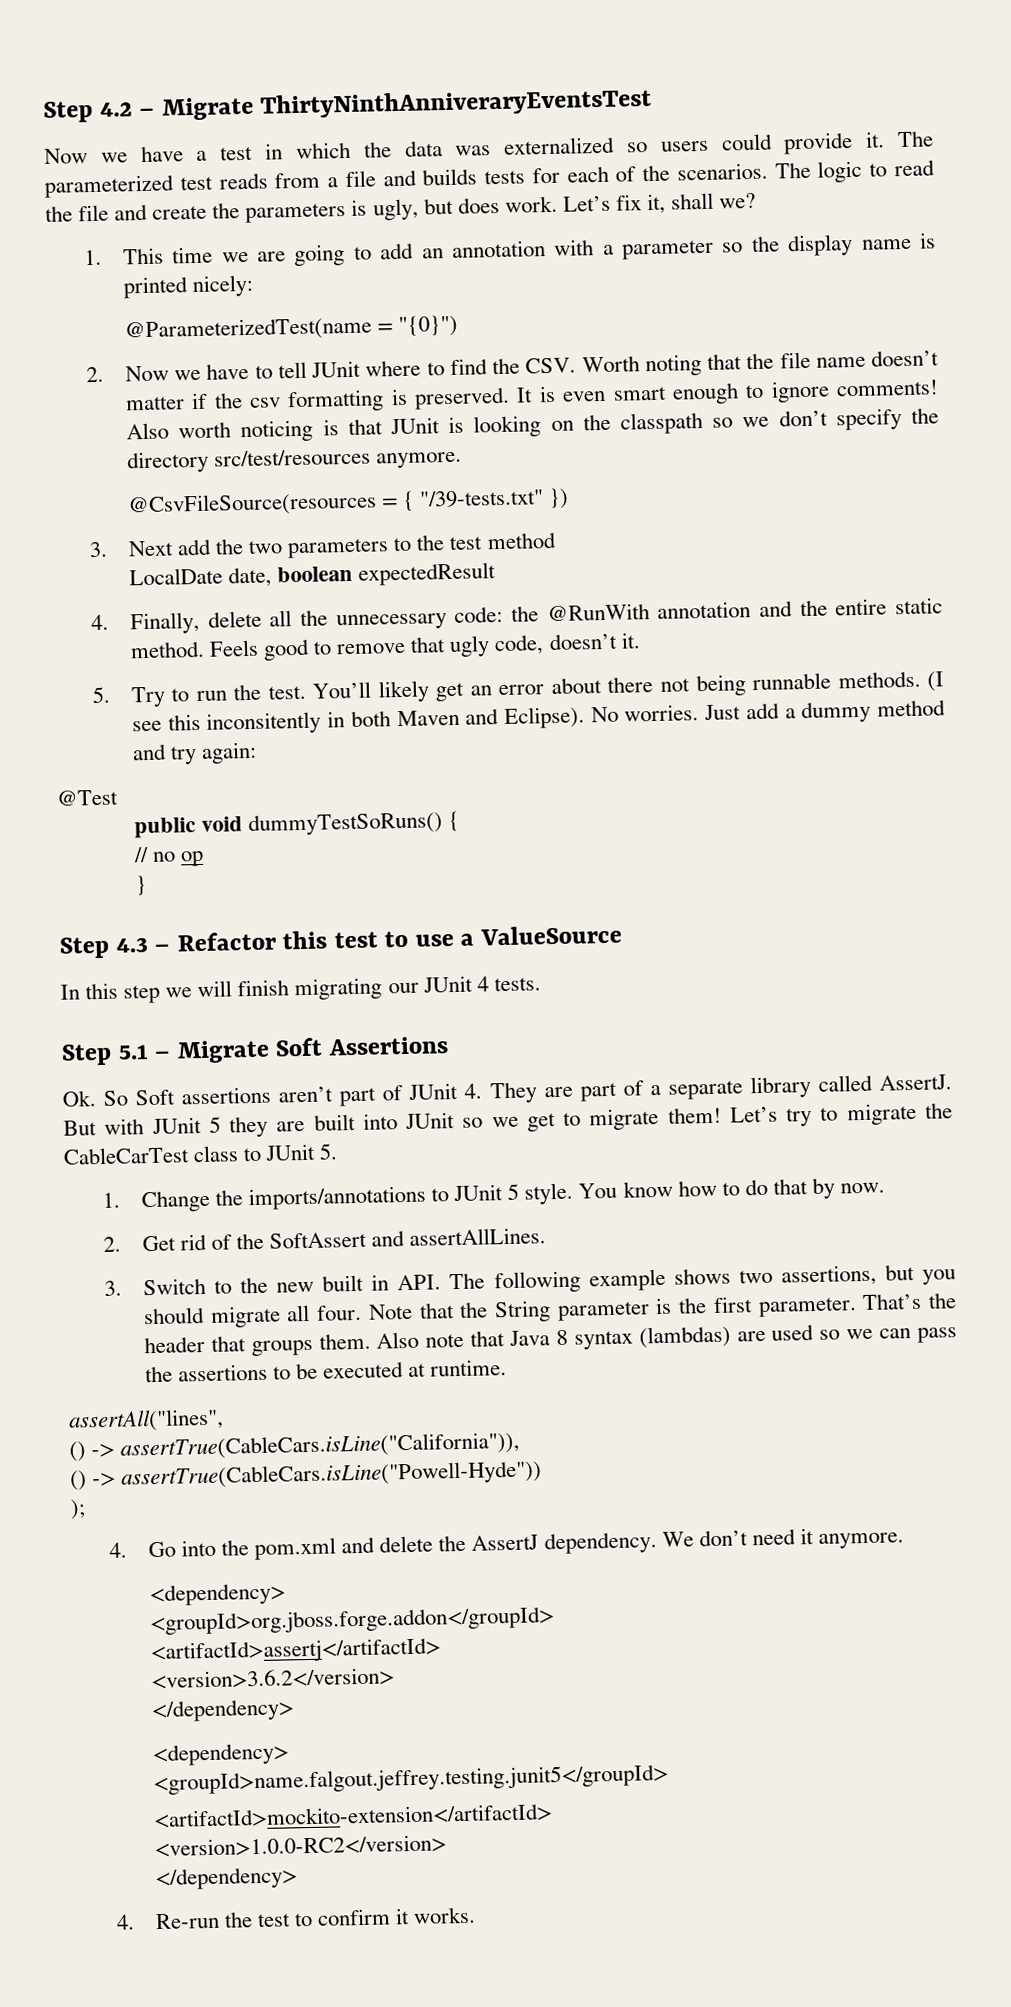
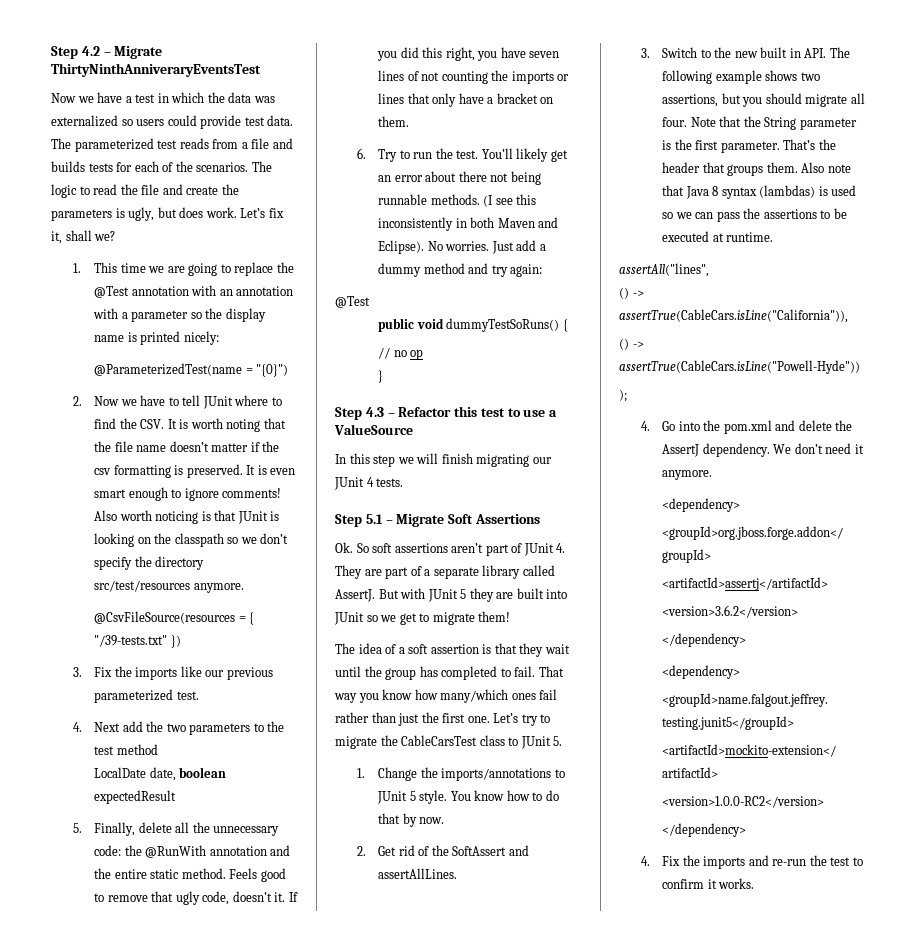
[865,131,886,148] it. -> [244,115,294,126] test data.
[379,242,415,260] add -> [234,262,294,276] [94,285,217,298] replace the @Test annotation with
[581,355,640,373] Worth -> [167,418,223,429] It is worth
(109, 549) none -> [94,666,273,680] [94,689,199,703] [72,722,82,732] Fix the imports like our previous parameterized test. // 4.
[91,614,110,631] 4. -> [72,823,82,833] 5.
[92,686,111,704] // 5. -> [288,892,298,902] [377,47,560,61] [378,70,570,84] [378,93,554,107] [378,116,410,127] [356,148,366,159] If you did this right, you have seven lines of not counting the imports or lines that only have a bracket on them. // 6.
[206,711,322,735] inconsitently -> [378,217,454,231] inconsistently
[135,1089,176,1106] Soft -> [372,543,393,553] soft
(722, 1115) none -> [335,643,570,657] [335,666,564,680] [334,689,558,703] [335,712,490,726] // The idea of a soft assertion is that they wait until the group has completed to fail. That way you know how many/which ones fail rather than just the first one.
[63,1146,190,1165] CableCarTest -> [401,735,478,746] CableCarsTest
[736,1330,766,1342] are -> [818,186,828,196] is
[154,1912,220,1930] Re-run -> [662,855,807,869] Fix the imports and re-run

